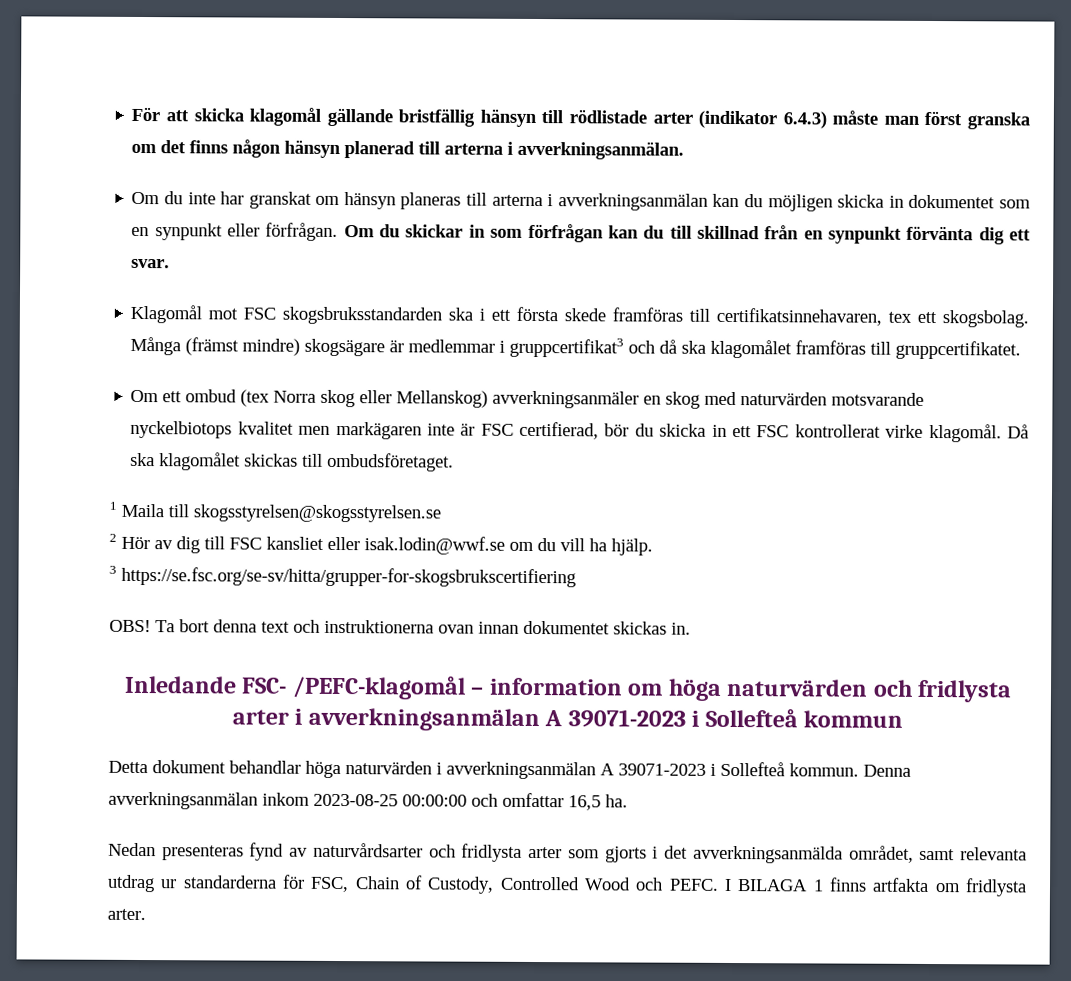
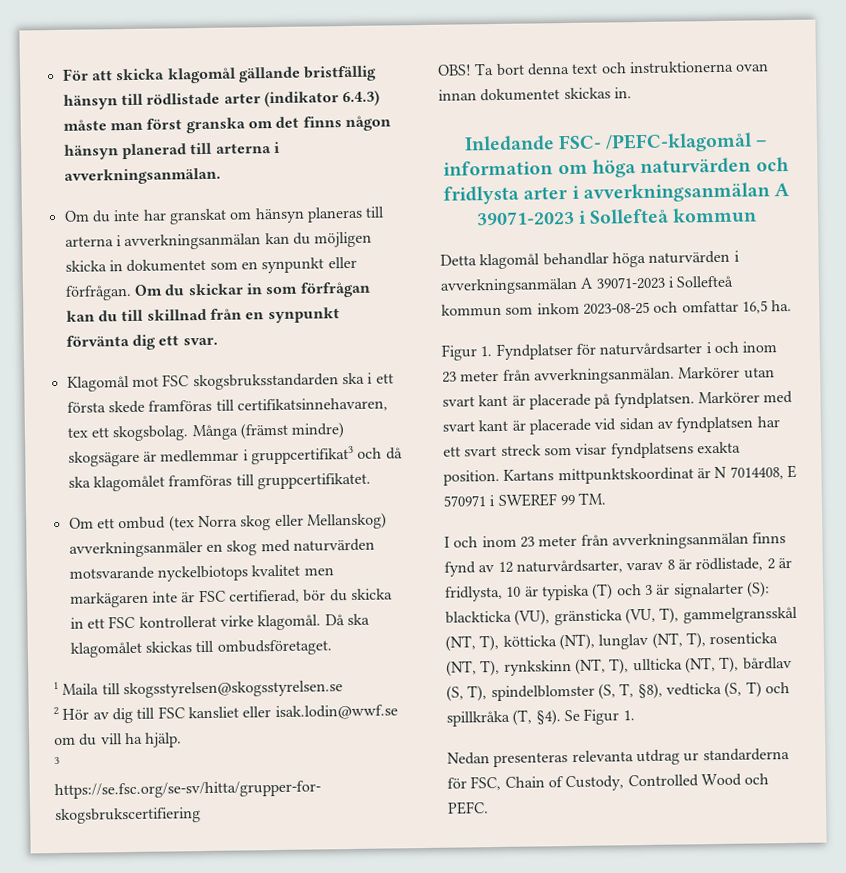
[152,760,226,774] dokument -> [479,253,541,270] klagomål
[789,763,911,777] [108,791,258,810] kommun. Denna avverkningsanmälan -> [441,303,534,317] kommun som
[402,794,467,807] 00:00:00 -> (650, 308) none
[108,842,956,864] Nedan presenteras fynd av naturvårdsarter och fridlysta arter som gjorts i det avverkningsanmälda området, samt -> [441,341,778,361] [442,366,775,385] [442,390,794,410] [442,416,780,435] [443,441,741,459] [443,464,797,486] [443,492,607,507] [444,532,787,550] [444,557,792,577] [445,581,770,602] [445,606,798,626] [445,632,779,652] [446,656,792,677] [446,681,790,702] [446,708,635,727] [447,752,569,768] Figur 1. Fyndplatser för naturvårdsarter i och inom 23 meter från avverkningsanmälan. Markörer utan svart kant är placerade på fyndplatsen. Markörer med svart kant är placerade vid sidan av fyndplatsen har ett svart streck som visar fyndplatsens exakta position. Kartans mittpunktskoordinat är N 7014408, E 570971 i SWEREF 99 TM. // I och inom 23 meter från avverkningsanmälan finns fynd av 12 naturvårdsarter, varav 8 är rödlistade, 2 är fridlysta, 10 är typiska (T) och 3 är signalarter (S): blackticka (VU), gränsticka (VU, T), gammelgransskål (NT, T), kötticka (NT), lunglav (NT, T), rosenticka (NT, T), rynkskinn (NT, T), ullticka (NT, T), bårdlav (S, T), spindelblomster (S, T, §8), vedticka (S, T) och spillkråka (T, §4). Se Figur 1. // Nedan presenteras
[724,877,1028,897] [107,908,146,921] I BILAGA 1 finns artfakta om fridlysta arter. -> (489, 808) none

